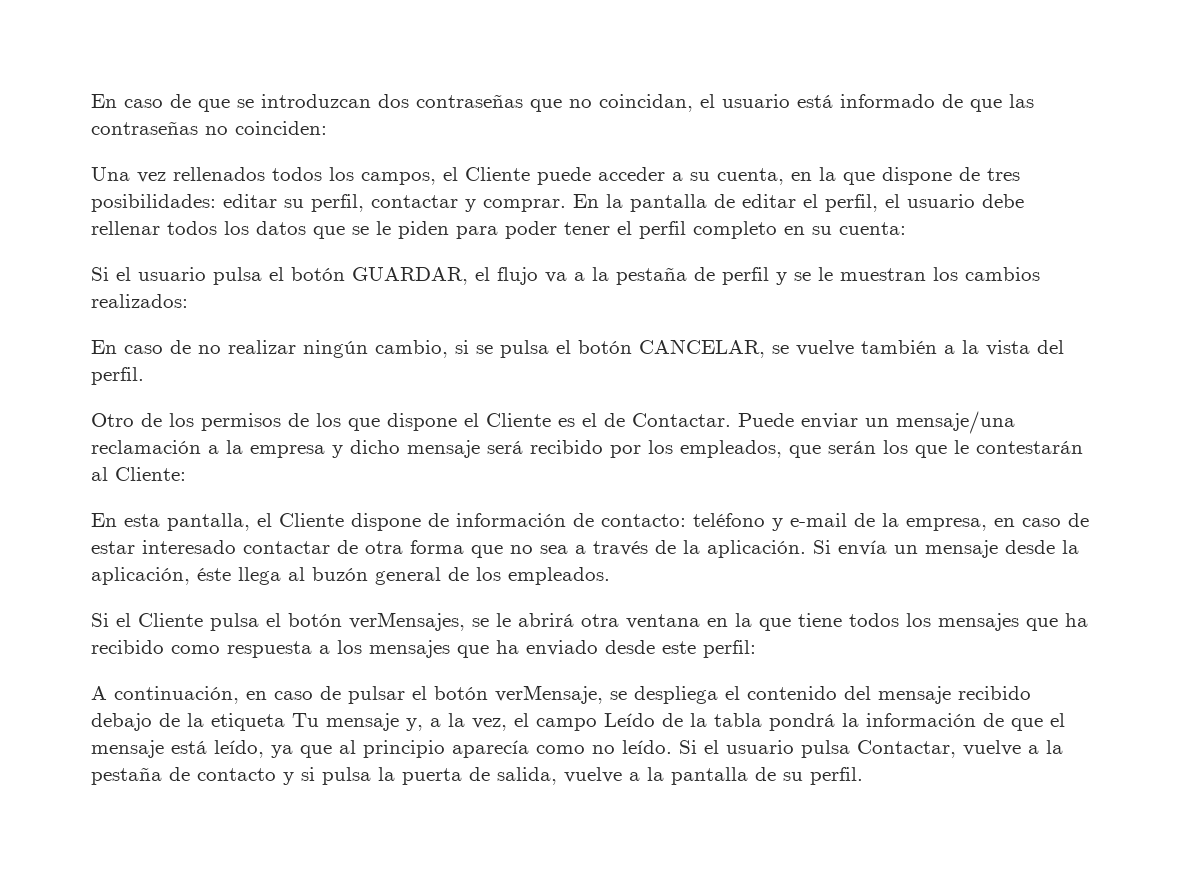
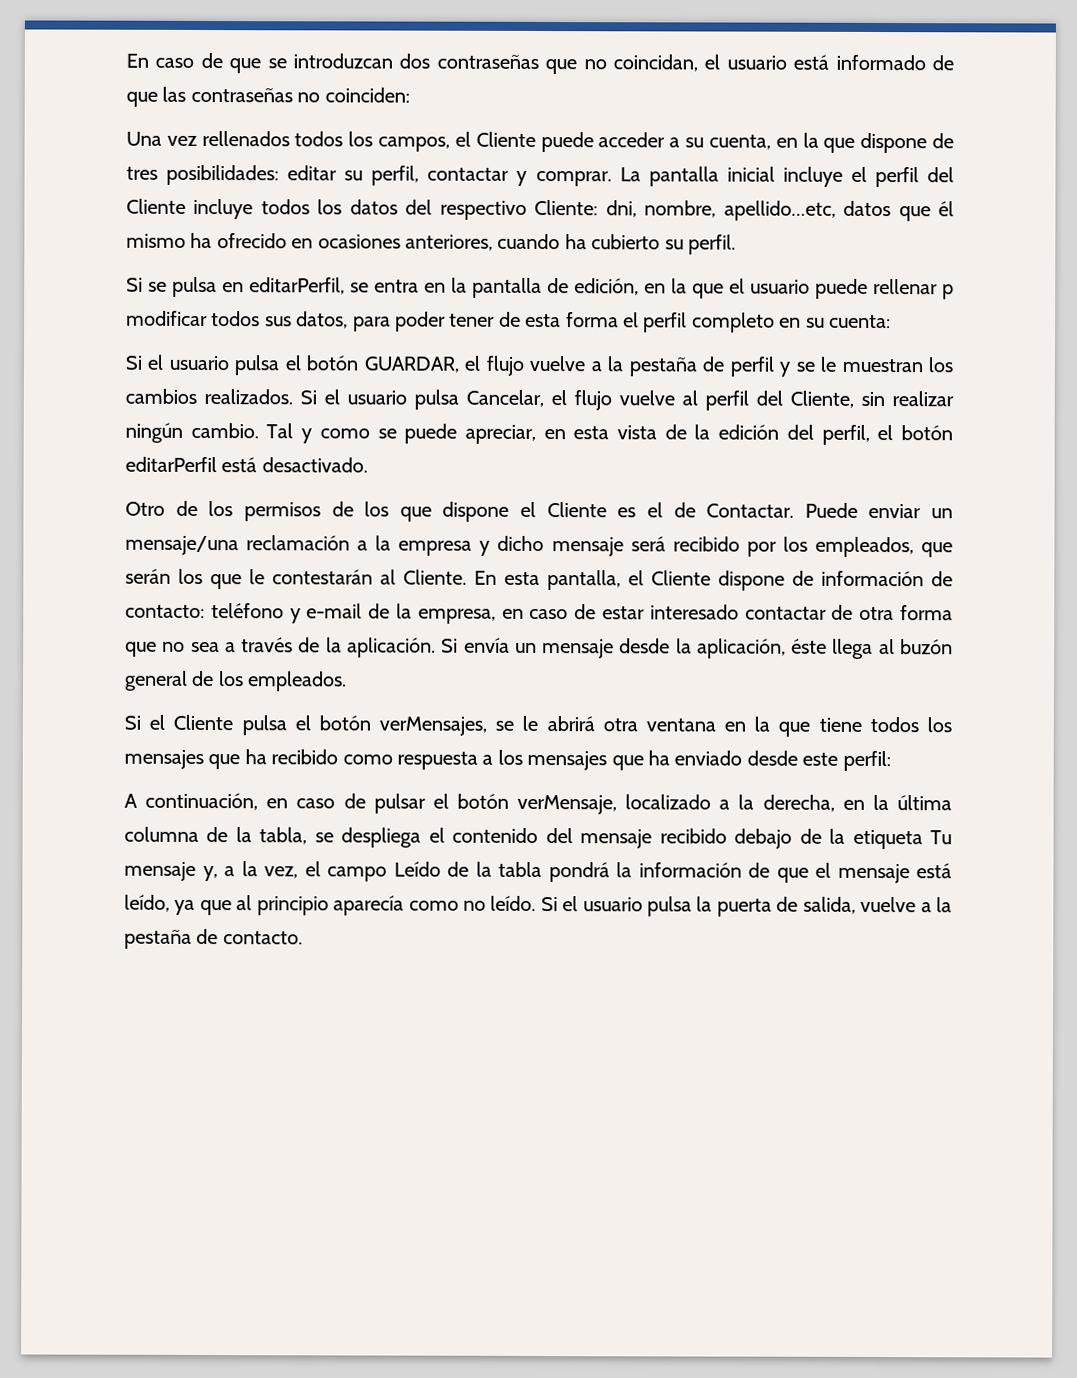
[573,194,1024,212] [91,221,610,239] En la pantalla de editar el perfil, el usuario debe rellenar todos los datos que se le piden para poder tener -> [619,166,954,188] [126,198,954,222] [126,232,736,255] [126,276,954,300] [126,310,619,332] La pantalla inicial incluye el perfil del Cliente incluye todos los datos del respectivo Cliente: dni, nombre, apellido…etc, datos que él mismo ha ofrecido en ocasiones anteriores, cuando ha cubierto su perfil. // Si se pulsa en editarPerfil, se entra en la pantalla de edición, en la que el usuario puede rellenar p modificar todos sus datos, para poder tener de esta forma
[545,272,567,283] va -> [529,355,586,372] vuelve
[91,294,188,308] [91,339,1064,358] [91,367,144,385] realizados: // En caso de no realizar ningún cambio, si se pulsa el botón CANCELAR, se vuelve también a la vista del perfil. -> [204,389,954,411] [125,422,954,445] [125,456,368,473] realizados. Si el usuario pulsa Cancelar, el flujo vuelve al perfil del Cliente, sin realizar ningún cambio. Tal y como se puede apreciar, en esta vista de la edición del perfil, el botón editarPerfil está desactivado.
[115,467,186,481] Cliente: // -> [403,569,467,585] Cliente.
(603, 694) none -> [625,794,952,812] [124,826,308,845] localizado a la derecha, en la última columna de la tabla,
[857,740,1063,758] [91,767,371,785] Contactar, vuelve a la pestaña de contacto y si pulsa -> (693, 906) none
[671,767,863,785] pantalla de su perfil. -> [124,928,303,949] pestaña de contacto.

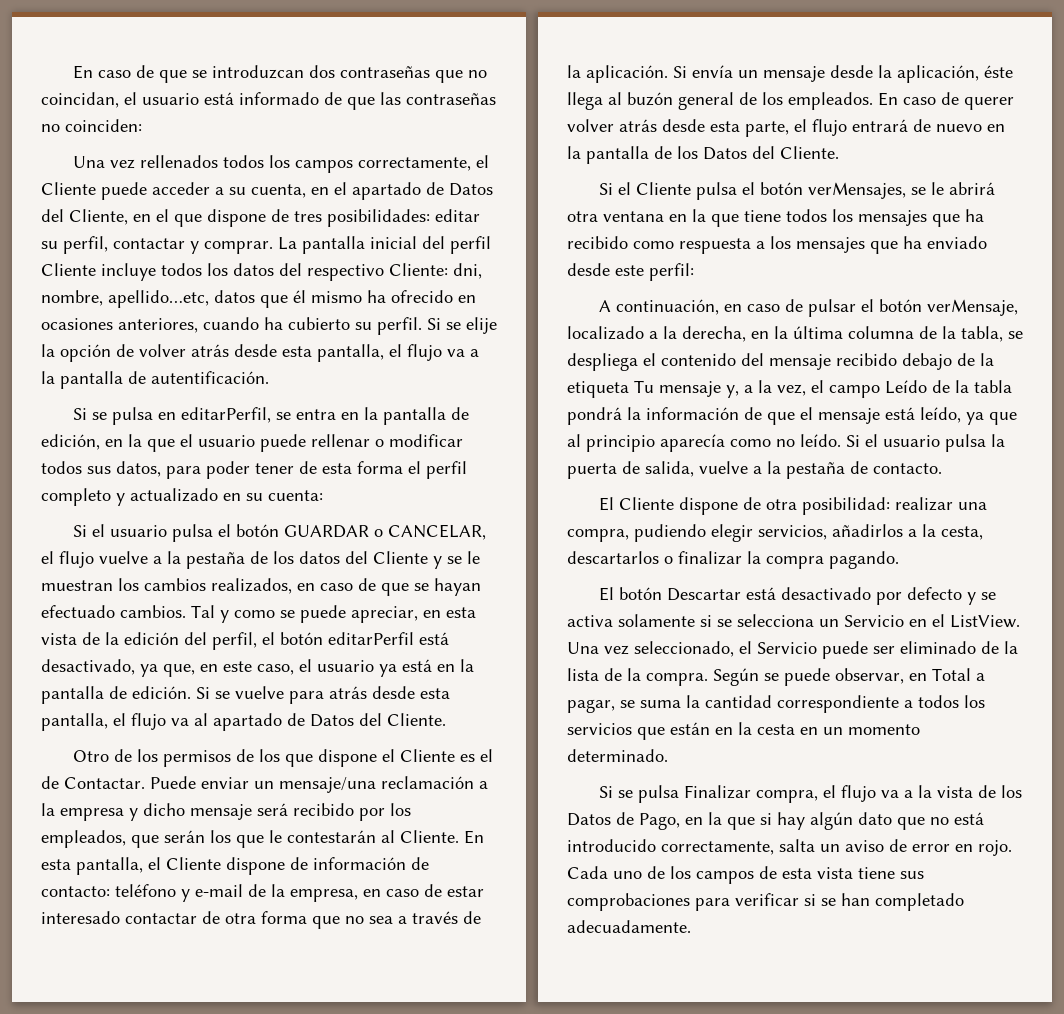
[378,136,451,152] campos, -> [295,157,472,173] campos correctamente,
[802,132,819,148] la -> [334,182,493,200] [41,209,169,225] el apartado de Datos del Cliente, en el
[782,166,954,188] incluye el perfil del -> [422,236,491,254] del perfil
(736, 244) none -> [427,317,497,334] [41,344,479,362] [41,371,269,389] Si se elije la opción de volver atrás desde esta pantalla, el flujo va a la pantalla de autentificación.
[942,284,954,300] p -> [375,439,384,447] o
(775, 322) none -> [116,488,218,506] y actualizado
[363,356,459,373] GUARDAR, -> [284,524,487,540] GUARDAR o CANCELAR,
[729,356,774,377] perfil -> [273,551,428,564] los datos del Cliente
[204,389,954,411] [125,422,259,443] realizados. Si el usuario pulsa Cancelar, el flujo vuelve al perfil del Cliente, sin realizar ningún cambio. -> [211,578,481,596] [41,605,186,618] realizados, en caso de que se hayan efectuado cambios.
[261,457,368,473] desactivado. -> [41,659,474,677] [41,686,450,704] [41,713,446,731] desactivado, ya que, en este caso, el usuario ya está en la pantalla de edición. Si se vuelve para atrás desde esta pantalla, el flujo va al apartado de Datos del Cliente.
(348, 681) none -> [878,92,1014,110] [567,119,1005,137] [567,146,839,164] En caso de querer volver atrás desde esta parte, el flujo entrará de nuevo en la pantalla de los Datos del Cliente.
(303, 938) none -> [599,497,988,515] [567,524,983,542] [567,551,899,569] [599,587,997,605] [567,614,1020,628] [567,641,1018,659] [567,668,985,686] [567,695,985,713] [567,722,920,740] [567,749,668,762] [599,785,1023,803] [567,812,984,830] [567,839,1012,856] [567,866,924,884] [567,893,964,911] [567,920,691,933] // El Cliente dispone de otra posibilidad: realizar una compra, pudiendo elegir servicios, añadirlos a la cesta, descartarlos o finalizar la compra pagando. // El botón Descartar está desactivado por defecto y se activa solamente si se selecciona un Servicio en el ListView. Una vez seleccionado, el Servicio puede ser eliminado de la lista de la compra. Según se puede observar, en Total a pagar, se suma la cantidad correspondiente a todos los servicios que están en la cesta en un momento determinado. // Si se pulsa Finalizar compra, el flujo va a la vista de los Datos de Pago, en la que si hay algún dato que no está introducido correctamente, salta un aviso de error en rojo. Cada uno de los campos de esta vista tiene sus comprobaciones para verificar si se han completado adecuadamente.

